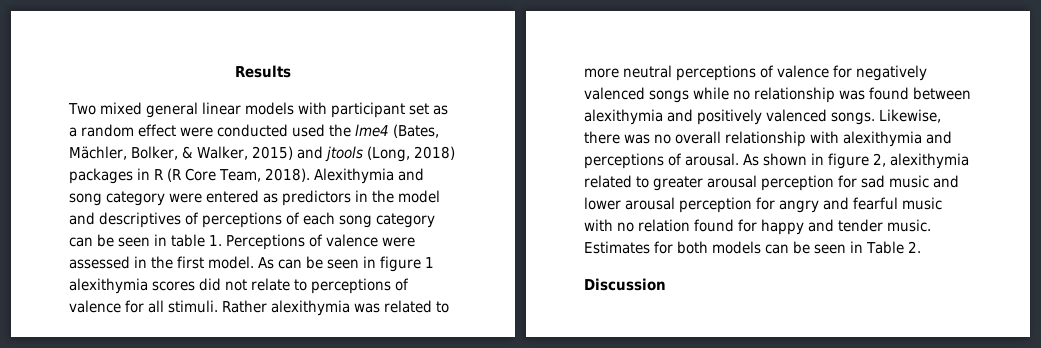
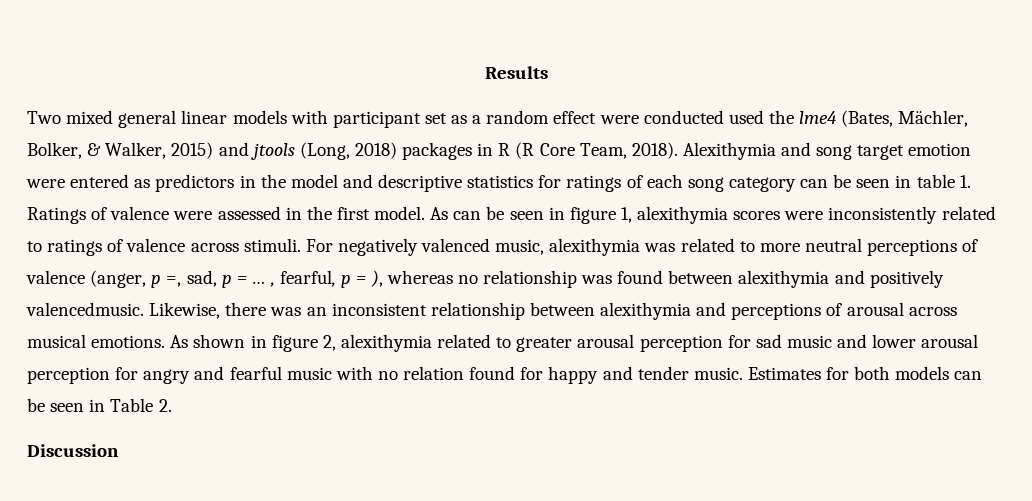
[106,191,165,206] category -> [857,143,972,160] target emotion
[99,212,282,228] descriptives of perceptions -> [378,174,622,192] descriptive statistics for ratings
[226,234,305,250] Perceptions -> [27,207,86,224] Ratings
[425,257,434,268] 1 -> [620,207,632,223] 1,
[199,278,409,294] [69,300,267,313] did not relate to perceptions of valence for all stimuli. Rather -> [784,206,996,224] [27,238,545,256] were inconsistently related to ratings of valence across stimuli. For negatively valenced music,
[833,65,927,81] [584,87,729,103] for negatively valenced songs while -> [90,270,453,288] (anger, p =, sad, p = … , fearful, p = ), whereas
[766,109,875,125] valenced songs. -> [26,302,144,316] valencedmusic.
[654,131,952,147] [584,153,739,169] no overall relationship with alexithymia and perceptions of arousal. -> [306,302,957,320] [27,334,166,348] an inconsistent relationship between alexithymia and perceptions of arousal across musical emotions.

